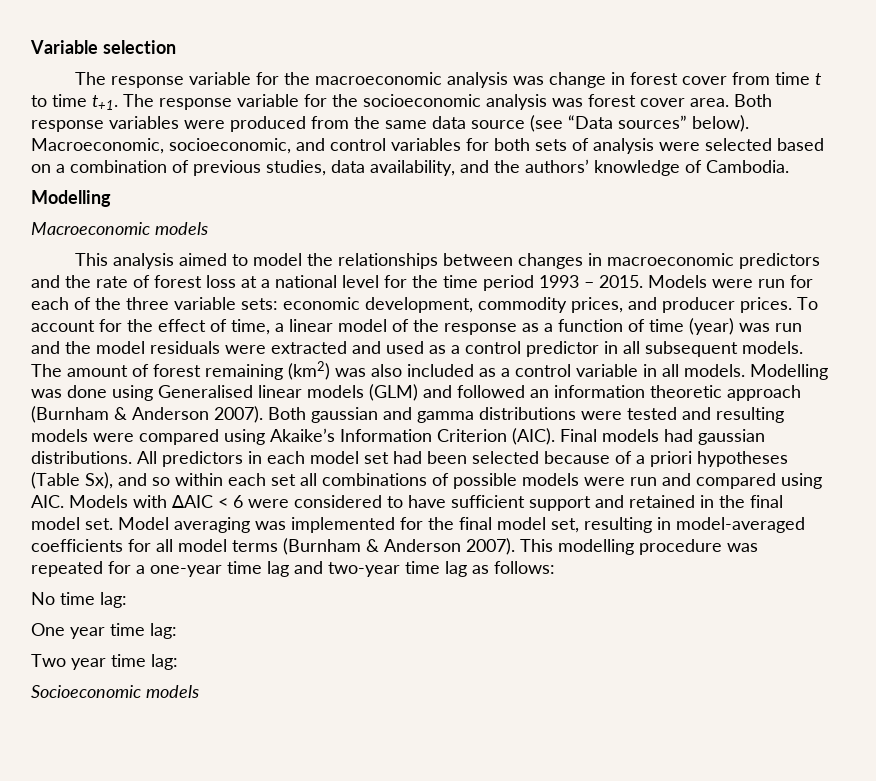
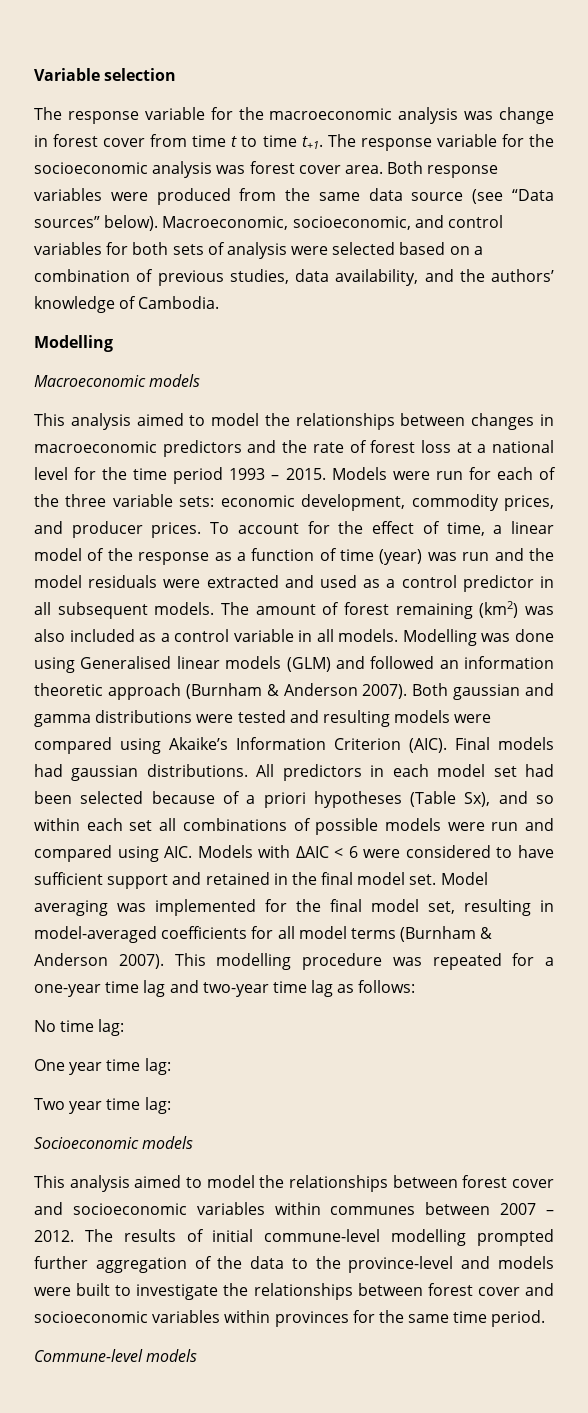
(199, 691) none -> [34,1175,555,1192] [34,1202,554,1215] [34,1229,554,1246] [34,1256,554,1273] [34,1283,554,1300] [34,1310,546,1327] [34,1349,198,1362] // This analysis aimed to model the relationships between forest cover and socioeconomic variables within communes between 2007 – 2012. The results of initial commune-level modelling prompted further aggregation of the data to the province-level and models were built to investigate the relationships between forest cover and socioeconomic variables within provinces for the same time period. // Commune-level models

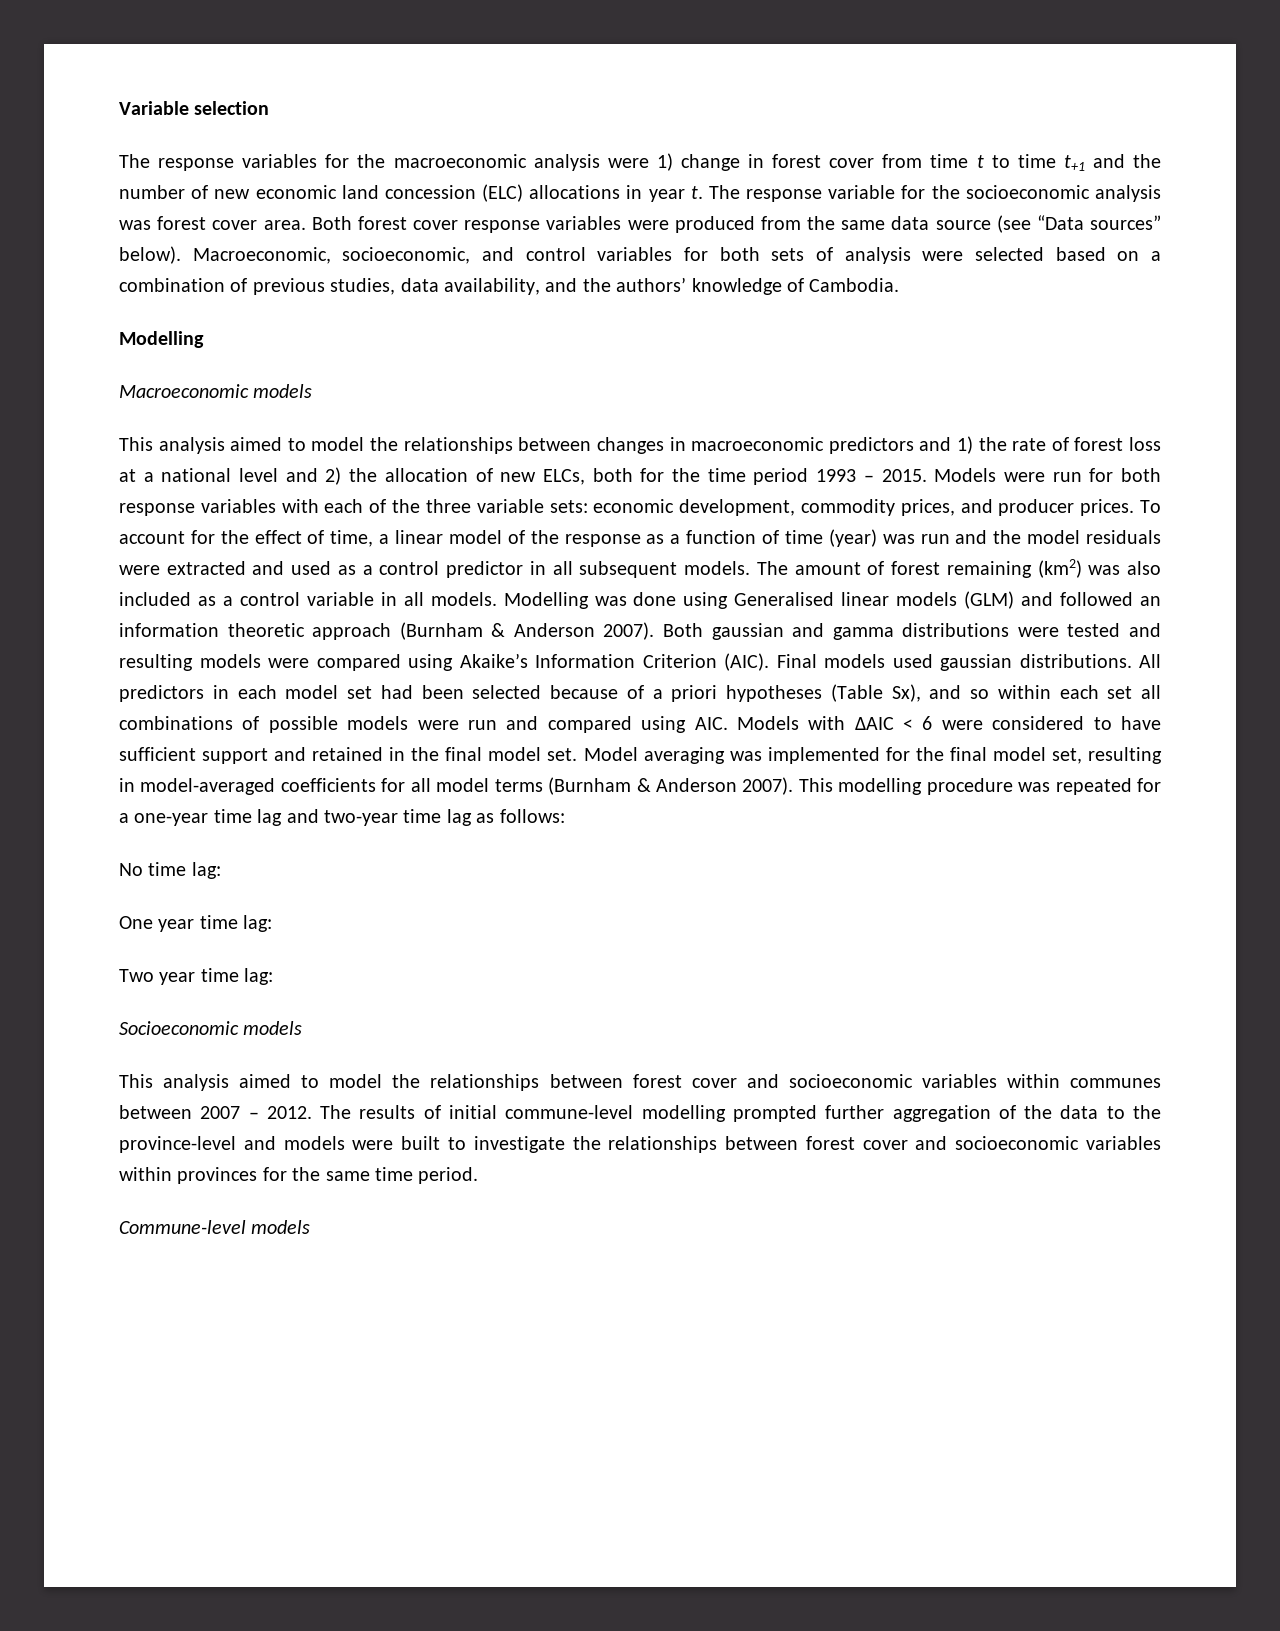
[144,107,205,120] variable -> [242,154,318,168] variables
[464,111,494,120] was -> [607,153,673,171] were 1)
[301,136,323,149] t+1. -> [1063,154,1162,171] [119,184,703,202] t+1 and the number of new economic land concession (ELC) allocations in year t.
(424, 167) none -> [357,216,458,230] forest cover
(277, 446) none -> [956,436,973,454] 1)
(68, 473) none -> [285,467,633,485] and 2) the allocation of new ELCs, both
(491, 473) none -> [1120,468,1161,482] [119,499,319,516] both response variables with
[34,764,63,777] had -> [892,654,933,668] used

